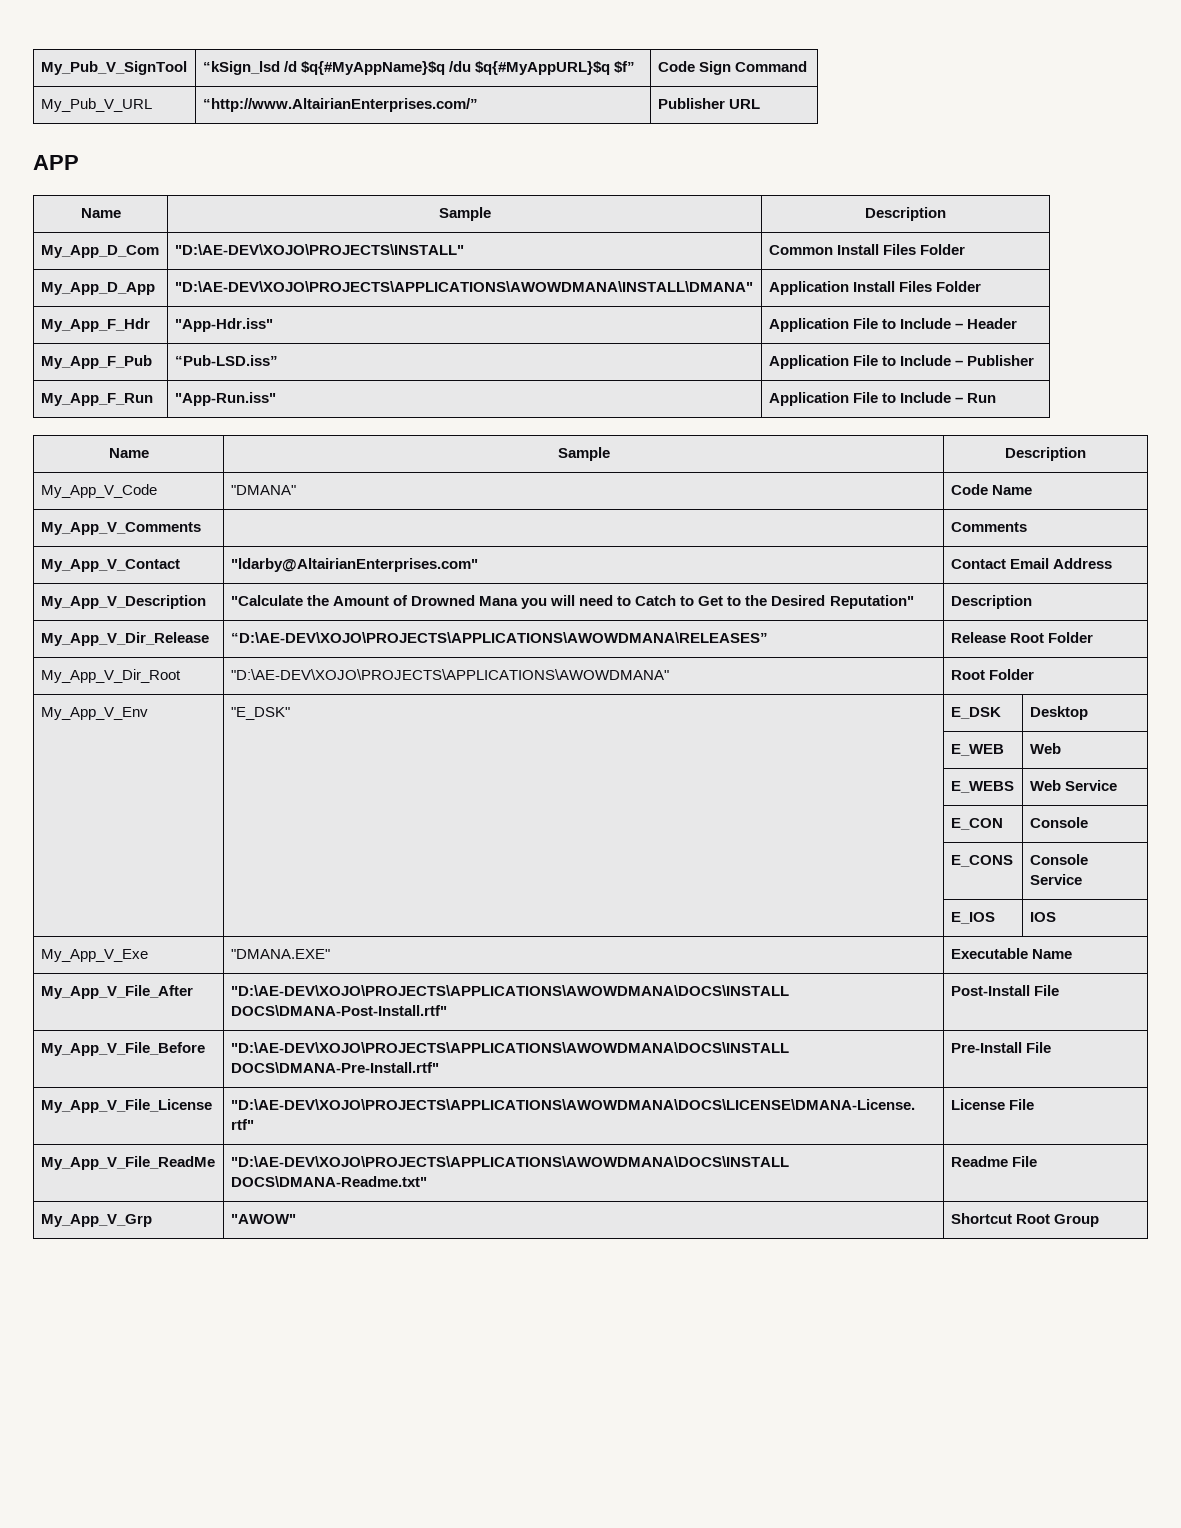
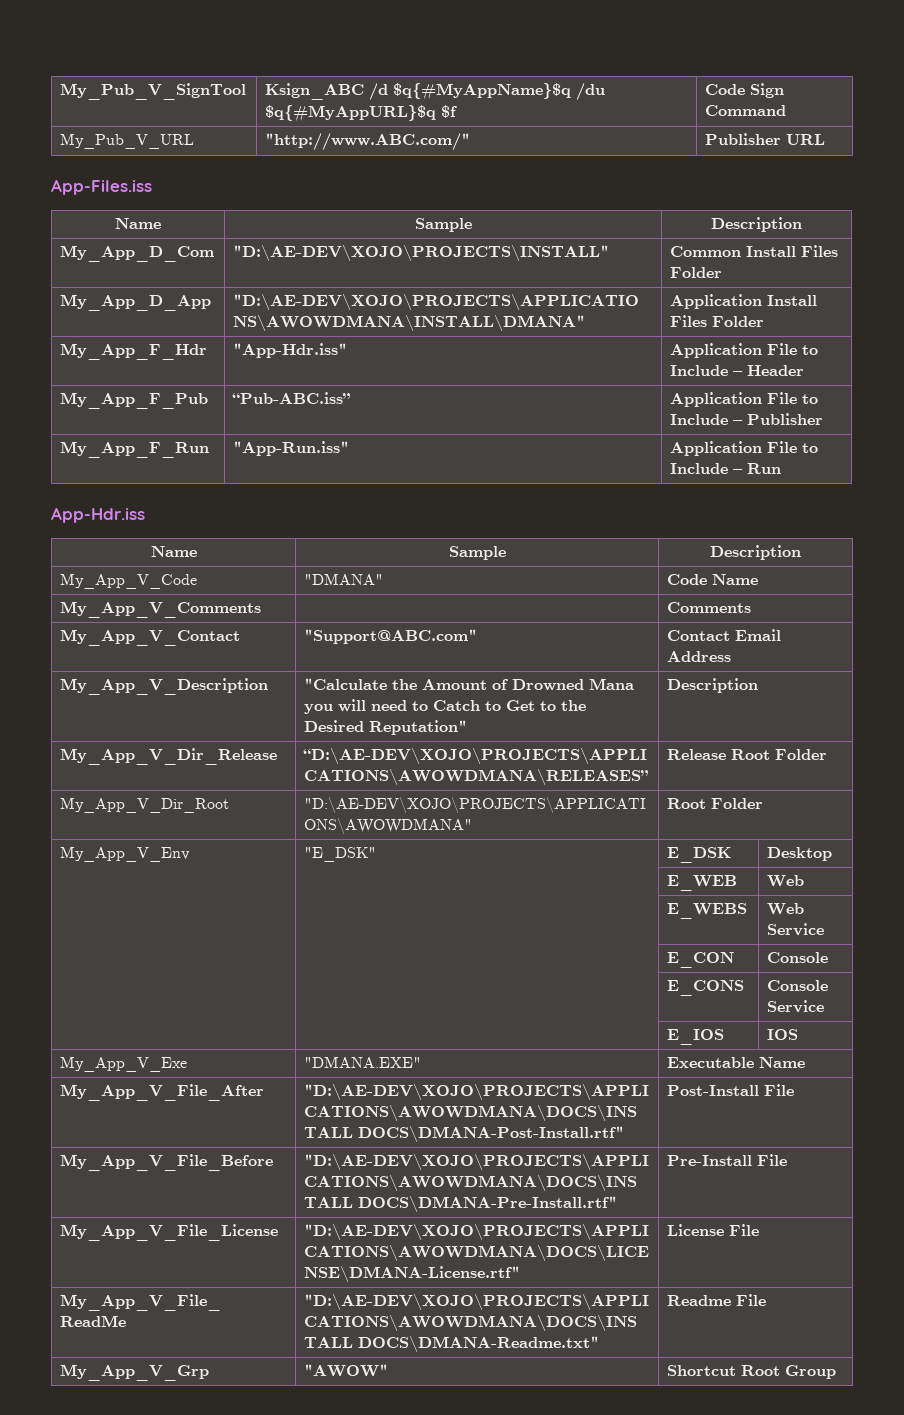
[202,61,280,75] “kSign_lsd -> [265,83,365,100] Ksign_ABC
[613,61,635,73] $f” -> [441,105,458,118] $f
[202,98,478,112] “http://www.AltairianEnterprises.com/” -> [265,133,471,151] "http://www.ABC.com/"
[33,155,79,170] APP -> [51,179,152,195] App-Files.iss
[174,355,278,366] “Pub-LSD.iss” -> [232,392,351,404] “Pub-ABC.iss”
(996, 398) none -> [51,507,145,523] // App-Hdr.iss
[230,558,478,572] "ldarby@AltairianEnterprises.com" -> [304,629,478,644] "Support@ABC.com"

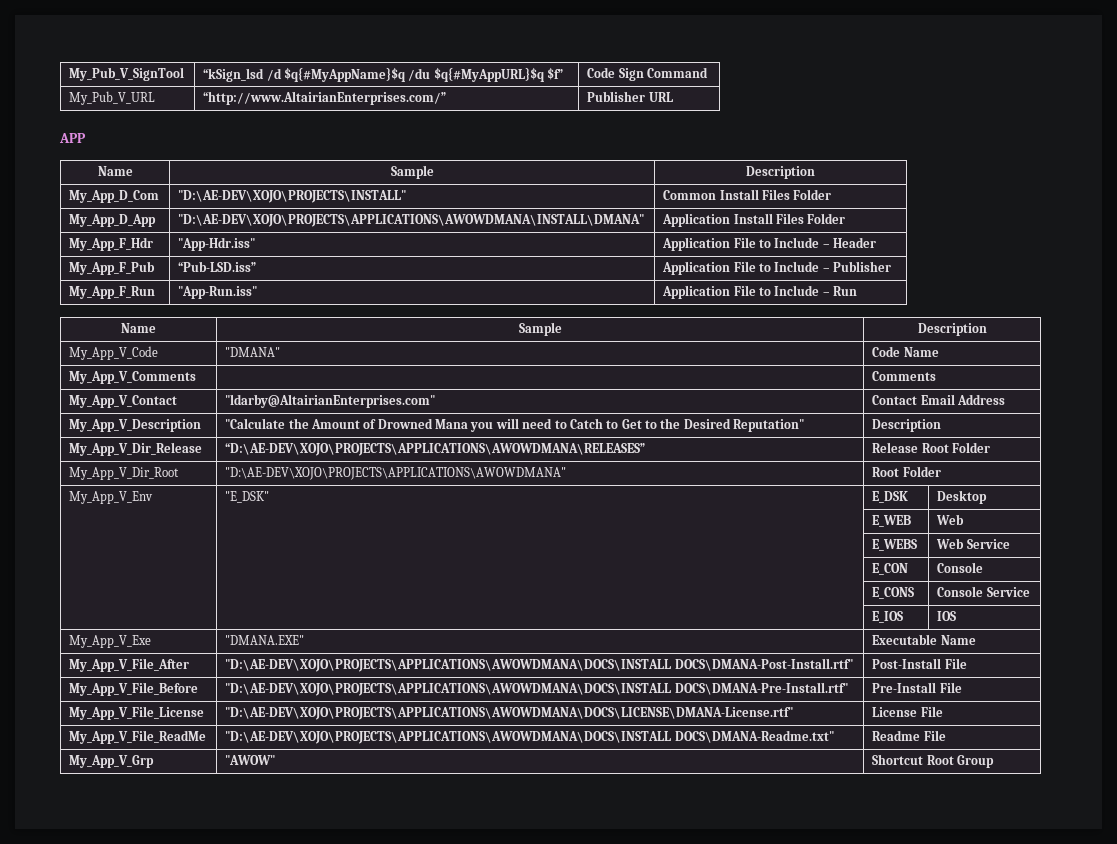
[265,83,365,100] Ksign_ABC -> [203,68,265,82] “kSign_lsd
[441,105,458,118] $f -> [547,67,564,80] $f”
[265,133,471,151] "http://www.ABC.com/" -> [203,91,447,105] “http://www.AltairianEnterprises.com/”
[51,179,152,195] App-Files.iss -> [59,133,86,143] APP
[232,392,351,404] “Pub-ABC.iss” -> [178,261,257,272] “Pub-LSD.iss”
[51,507,145,523] // App-Hdr.iss -> (858, 291) none
[304,629,478,644] "Support@ABC.com" -> [225,394,436,408] "ldarby@AltairianEnterprises.com"

